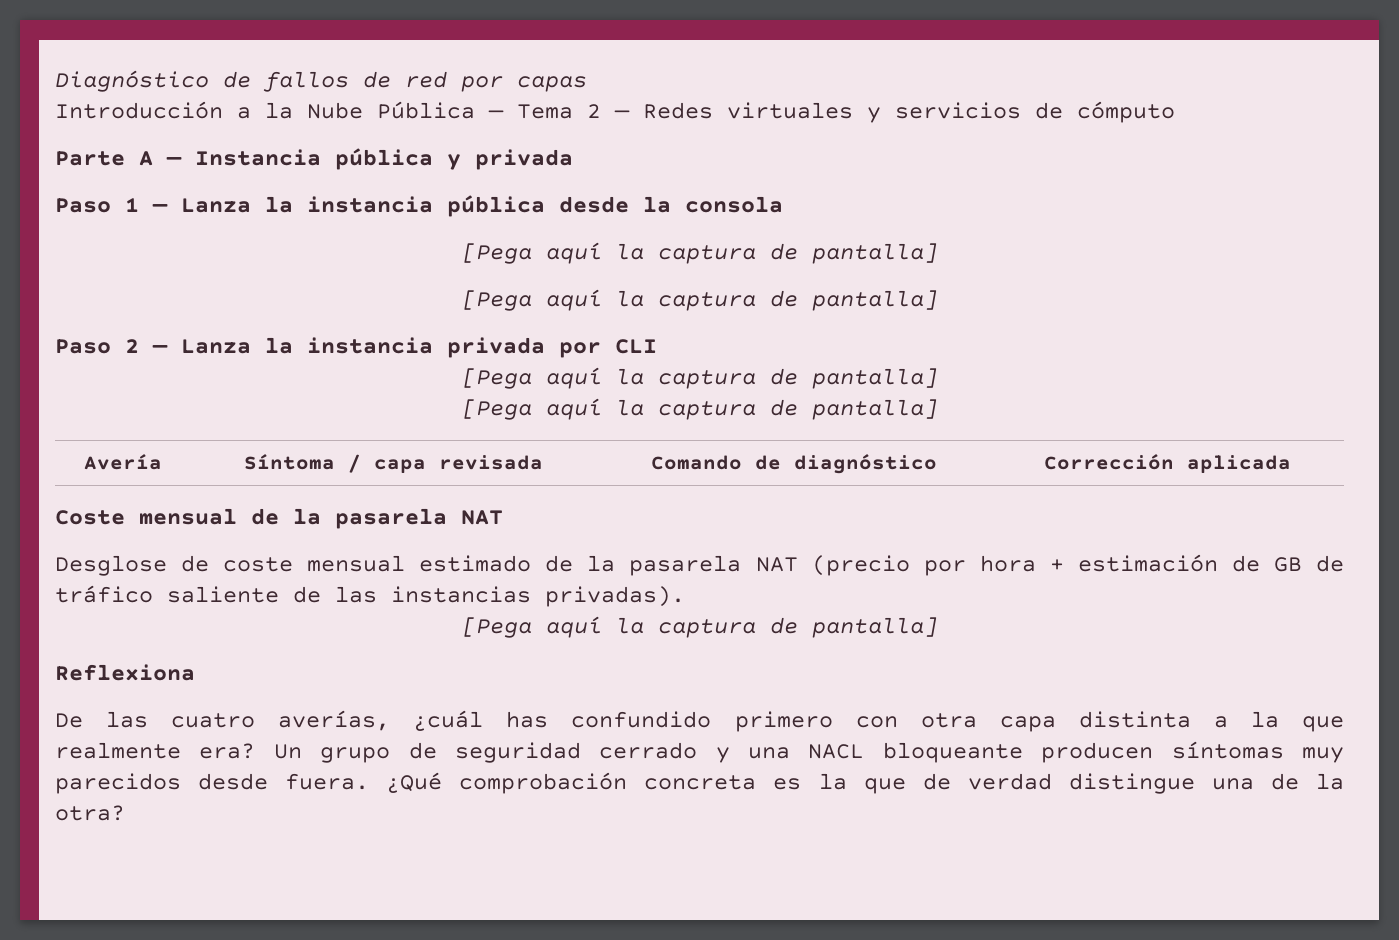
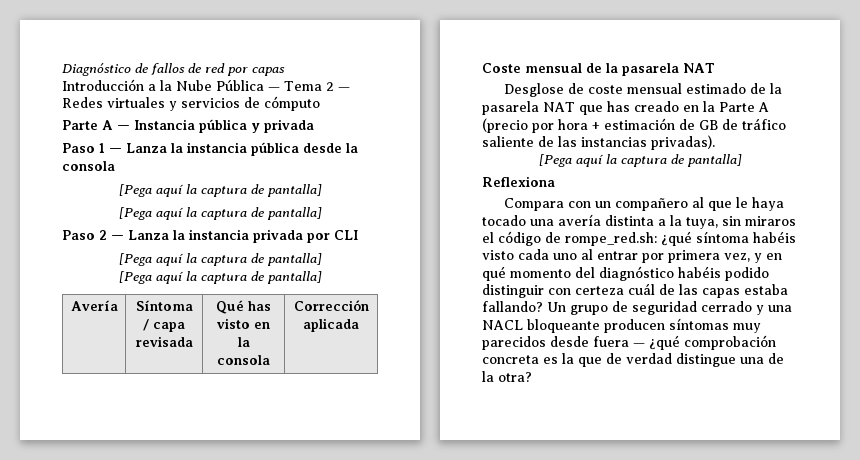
[651,454,937,474] Comando de diagnóstico -> [216,300,271,314] [216,318,270,329] [237,337,250,347] [217,355,270,365] Qué has visto en la consola
(798, 564) none -> [579,101,769,115] que has creado en la Parte A
[55,710,1345,732] [55,742,256,759] De las cuatro averías, ¿cuál has confundido primero con otra capa distinta a la que realmente era? -> [504,197,785,211] [482,214,796,229] [482,231,796,246] [482,249,782,263] [482,266,769,281] [482,283,788,298] [482,301,543,312] Compara con un compañero al que le haya tocado una avería distinta a la tuya, sin miraros el código de rompe_red.sh: ¿qué síntoma habéis visto cada uno al entrar por primera vez, y en qué momento del diagnóstico habéis podido distinguir con certeza cuál de las capas estaba fallando?
[285,772,443,793] fuera. ¿Qué -> [593,335,680,350] fuera — ¿qué

